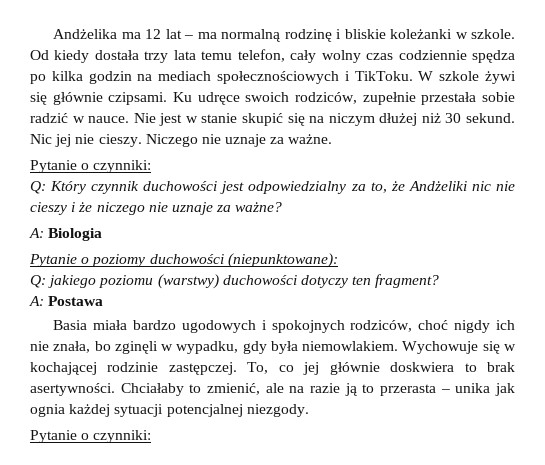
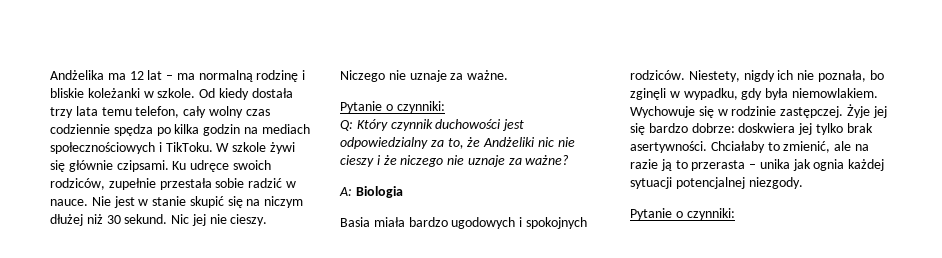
[29,253,338,268] [30,274,440,289] [29,296,104,306] // Pytanie o poziomy duchowości (niepunktowane): // Q: jakiego poziomu (warstwy) duchowości dotyczy ten fragment? // A: Postawa -> (403, 192) none
[350,320,449,332] rodziców, choć -> [630,70,740,82] rodziców. Niestety,
[53,341,91,353] znała, -> [817,70,866,82] poznała,
[30,362,97,375] kochającej -> (728, 112) none
[247,362,477,375] To, co jej głównie doskwiera to -> [846,104,887,118] [630,123,843,135] Żyje jej się bardzo dobrze: doskwiera jej tylko

